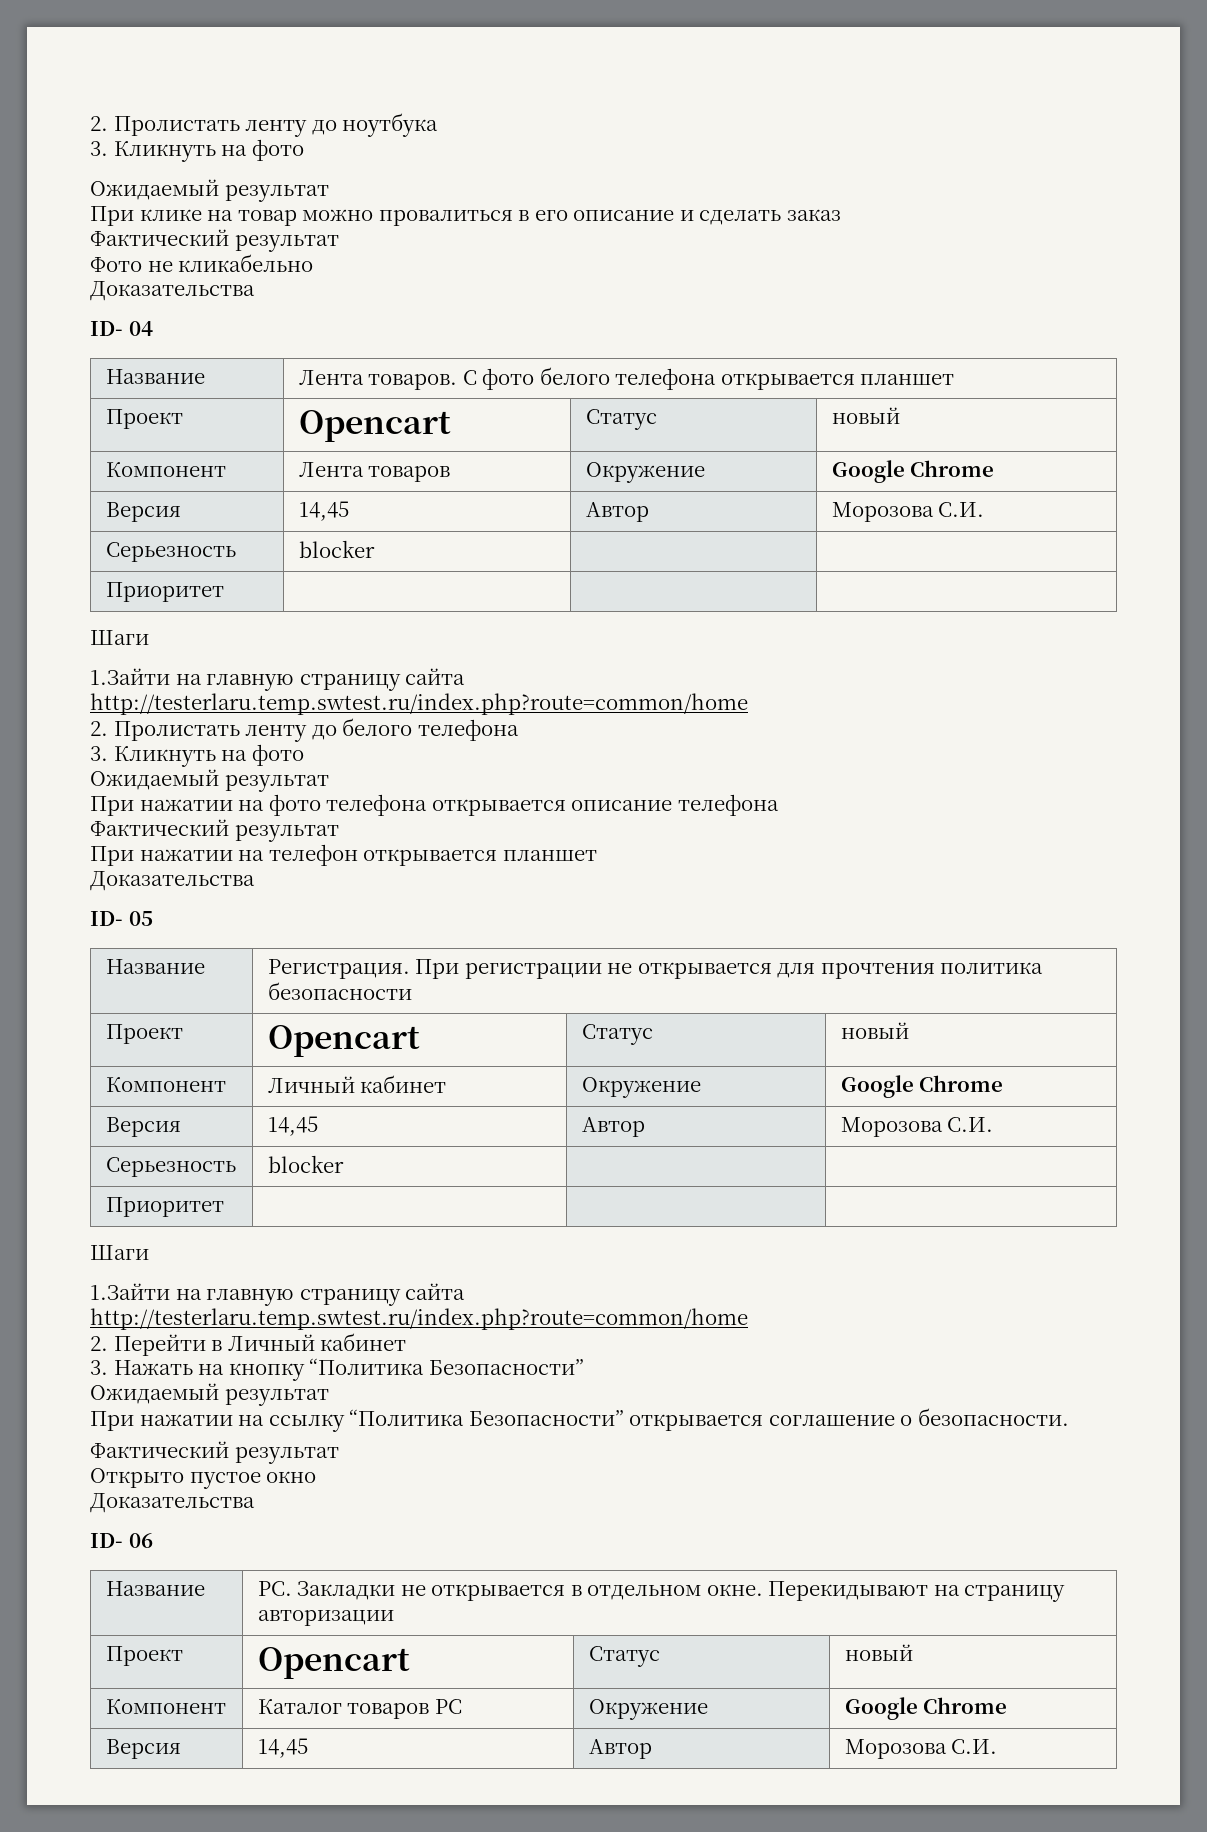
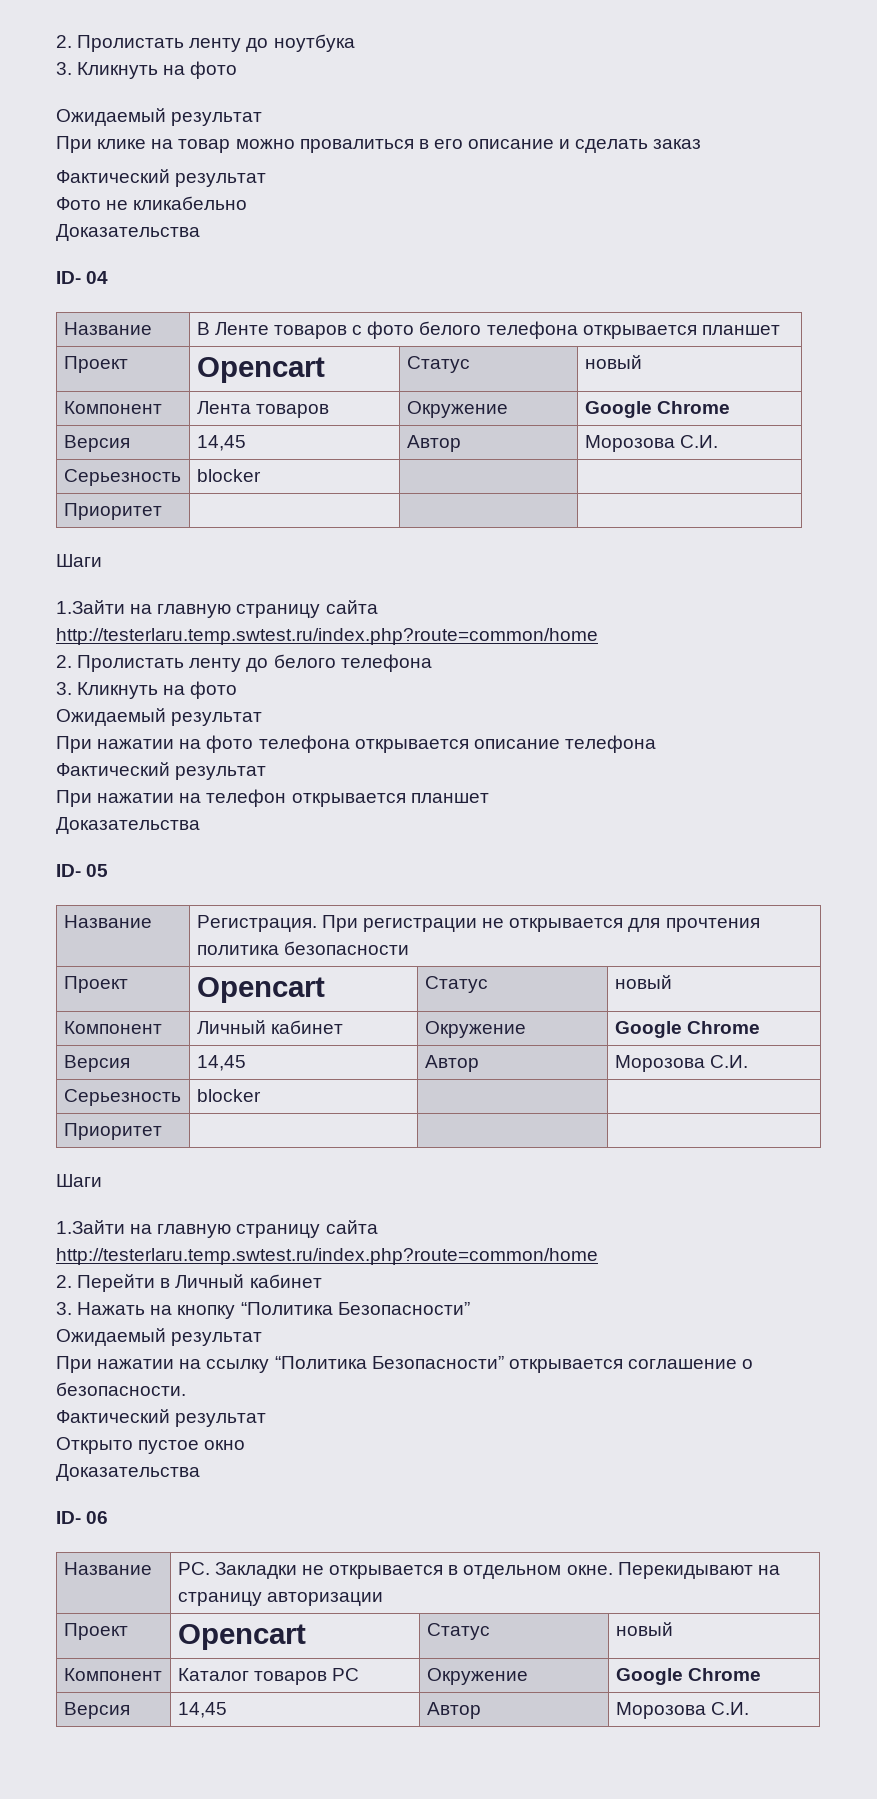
[298,370,477,390] Лента товаров. С -> [196,322,363,339] В Ленте товаров с

